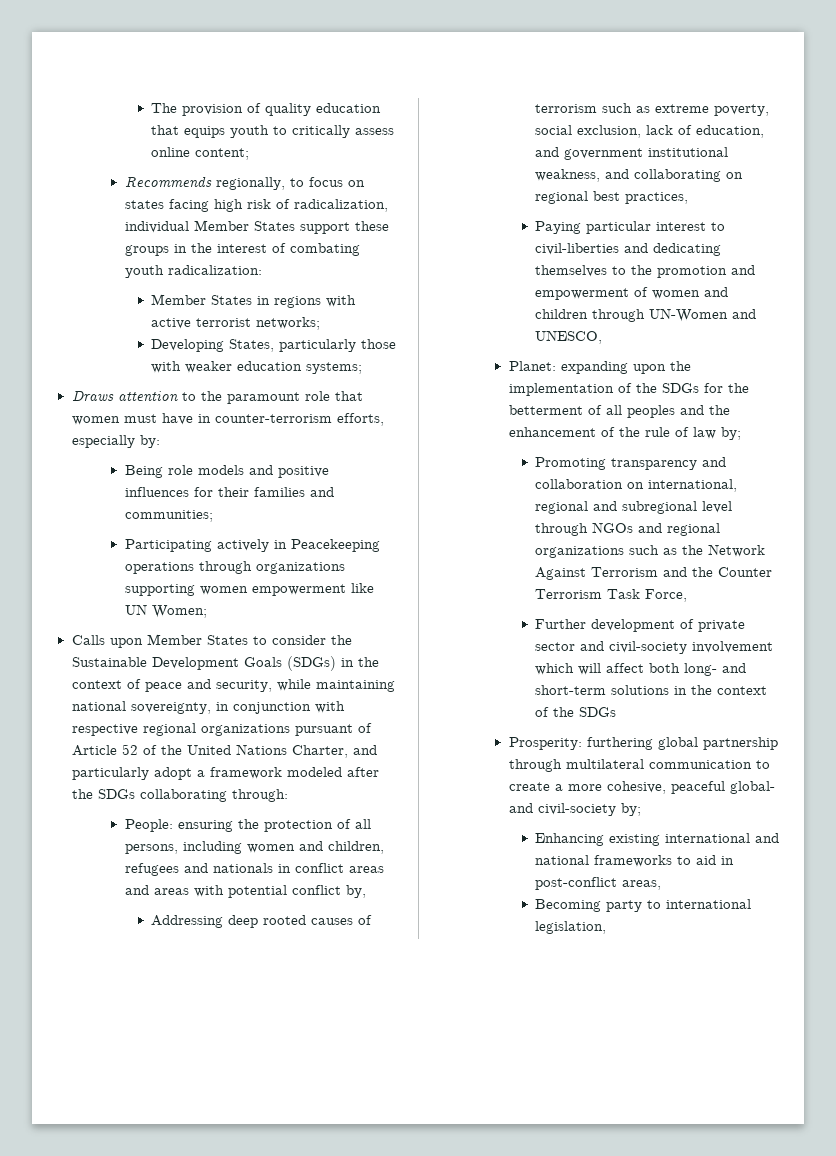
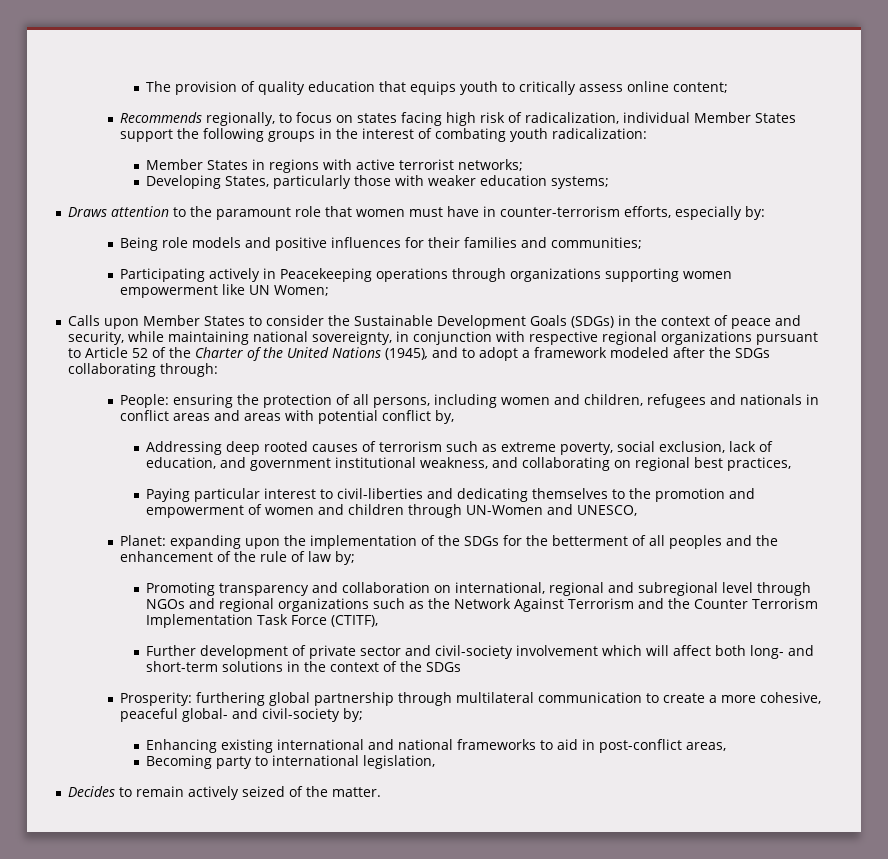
[354,221,389,231] these -> [177,128,265,142] the following
[357,723,372,733] of -> [67,348,81,358] to
[186,744,377,758] [71,767,149,780] United Nations Charter, and particularly -> [194,347,475,361] Charter of the United Nations (1945), and to
[607,589,688,602] Task Force, -> [146,614,379,628] Implementation Task Force (CTITF),
(607, 927) none -> [67,786,381,800] // Decides to remain actively seized of the matter.

